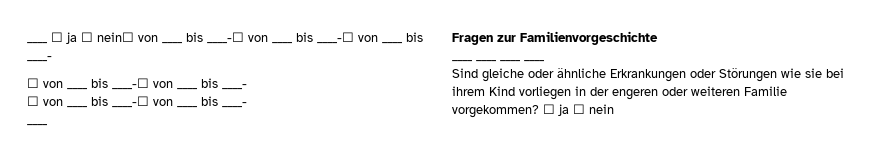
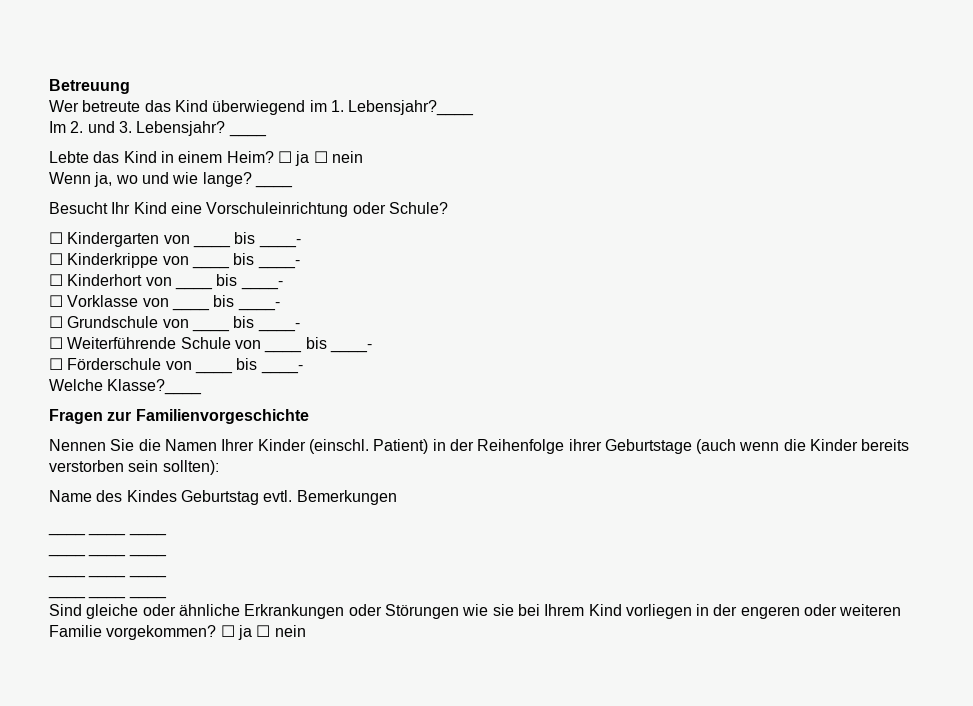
[27,42,48,44] [51,32,158,44] [162,42,183,44] [186,32,268,44] [272,42,293,44] [296,32,378,44] [382,42,403,44] [406,32,423,42] [27,56,52,62] [27,78,63,88] [67,88,88,90] [91,78,173,90] [177,88,198,90] [201,78,247,90] [27,96,63,106] [67,106,88,108] [91,96,173,108] [177,106,198,108] [201,96,247,108] [27,124,48,126] [452,31,658,45] [452,60,473,62] ____ ☐ ja ☐ nein☐ von ____ bis ____-☐ von ____ bis ____-☐ von ____ bis ____- // ☐ von ____ bis ____-☐ von ____ bis ____- // ☐ von ____ bis ____-☐ von ____ bis ____- // ____ // Fragen zur Familienvorgeschichte // ____ -> [49,79,130,94] [49,100,475,116] [49,121,267,137] [49,151,363,166] [49,172,293,188] [49,202,448,217] [49,232,190,247] [192,244,231,248] [234,232,301,248] [49,253,189,268] [191,265,230,269] [233,253,300,269] [49,274,172,286] [174,286,213,290] [216,274,283,290] [49,295,169,307] [171,307,210,311] [213,295,280,311] [49,316,189,328] [191,328,230,332] [233,316,300,332] [49,337,261,349] [264,349,303,353] [305,337,372,353] [49,358,192,370] [194,370,233,374] [236,358,303,374] [49,379,203,395] [49,409,309,424] [49,439,910,454] [49,460,219,475] [49,490,397,505] [48,532,167,536] [48,553,167,557] [48,574,167,578] Betreuung // Wer betreute das Kind überwiegend im 1. Lebensjahr?____ // Im 2. und 3. Lebensjahr? ____ // Lebte das Kind in einem Heim? ☐ ja ☐ nein // Wenn ja, wo und wie lange? ____ // Besucht Ihr Kind eine Vorschuleinrichtung oder Schule? // ☐ Kindergarten von ____ bis ____- // ☐ Kinderkrippe von ____ bis ____- // ☐ Kinderhort von ____ bis ____- // ☐ Vorklasse von ____ bis ____- // ☐ Grundschule von ____ bis ____- // ☐ Weiterführende Schule von ____ bis ____- // ☐ Förderschule von ____ bis ____- // Welche Klasse?____ // Fragen zur Familienvorgeschichte // Nennen Sie die Namen Ihrer Kinder (einschl. Patient) in der Reihenfolge ihrer Geburtstage (auch wenn die Kinder bereits verstorben sein sollten): // Name des Kindes Geburtstag evtl. Bemerkungen // ____ ____ ____ // ____ ____ ____ // ____ ____ ____ //
[452,86,485,96] ihrem -> [544,604,585,616] Ihrem

